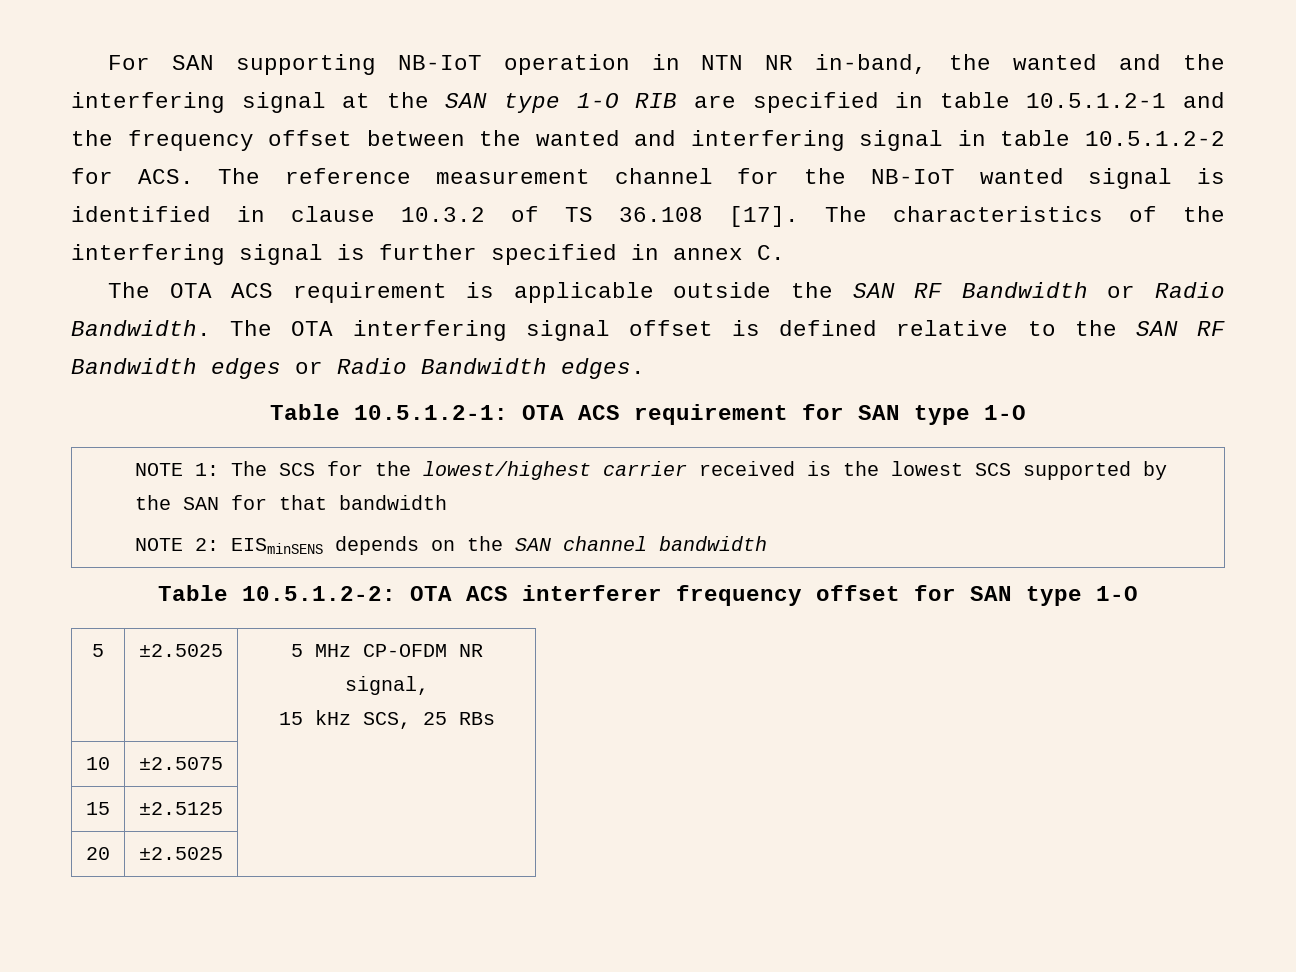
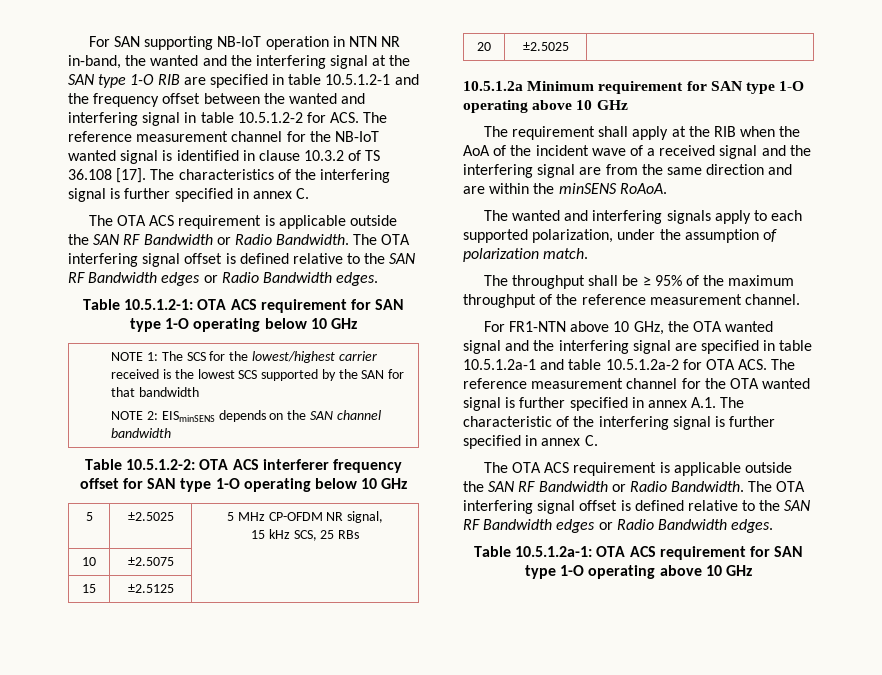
(1026, 412) none -> [193,318,357,332] operating below 10 GHz
(1138, 593) none -> [243,478,408,492] operating below 10 GHz
(223, 853) none -> [463,81,805,94] [463,100,628,113] [483,126,801,140] [463,145,811,159] [463,164,793,178] [463,183,667,194] [483,210,803,224] [463,229,777,243] [463,248,589,262] [483,275,795,289] [463,294,800,308] [483,321,774,335] [463,340,813,354] [463,359,796,370] [463,378,811,389] [463,397,745,411] [463,416,776,430] [463,435,598,449] [483,462,792,476] [463,481,806,492] [463,500,811,514] [463,519,774,533] [473,546,804,560] [525,565,752,579] // 10.5.1.2a Minimum requirement for SAN type 1-O operating above 10 GHz // The requirement shall apply at the RIB when the AoA of the incident wave of a received signal and the interfering signal are from the same direction and are within the minSENS RoAoA. // The wanted and interfering signals apply to each supported polarization, under the assumption of polarization match. // The throughput shall be ≥ 95% of the maximum throughput of the reference measurement channel. // For FR1-NTN above 10 GHz, the OTA wanted signal and the interfering signal are specified in table 10.5.1.2a-1 and table 10.5.1.2a-2 for OTA ACS. The reference measurement channel for the OTA wanted signal is further specified in annex A.1. The characteristic of the interfering signal is further specified in annex C. // The OTA ACS requirement is applicable outside the SAN RF Bandwidth or Radio Bandwidth. The OTA interfering signal offset is defined relative to the SAN RF Bandwidth edges or Radio Bandwidth edges. // Table 10.5.1.2a-1: OTA ACS requirement for SAN type 1-O operating above 10 GHz

